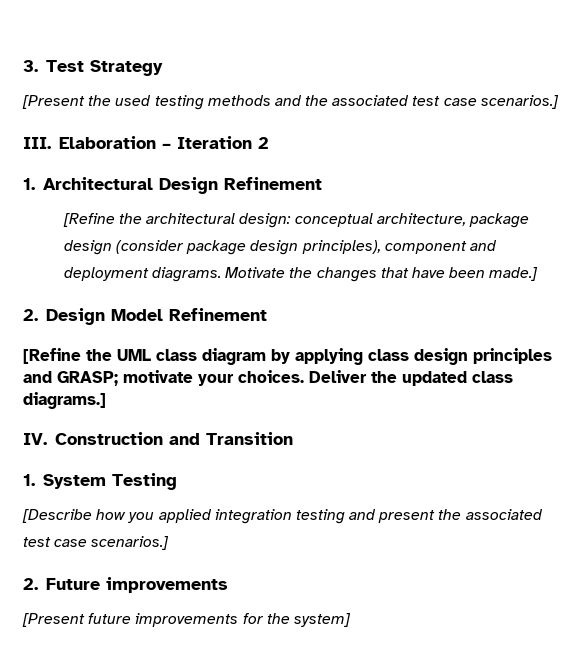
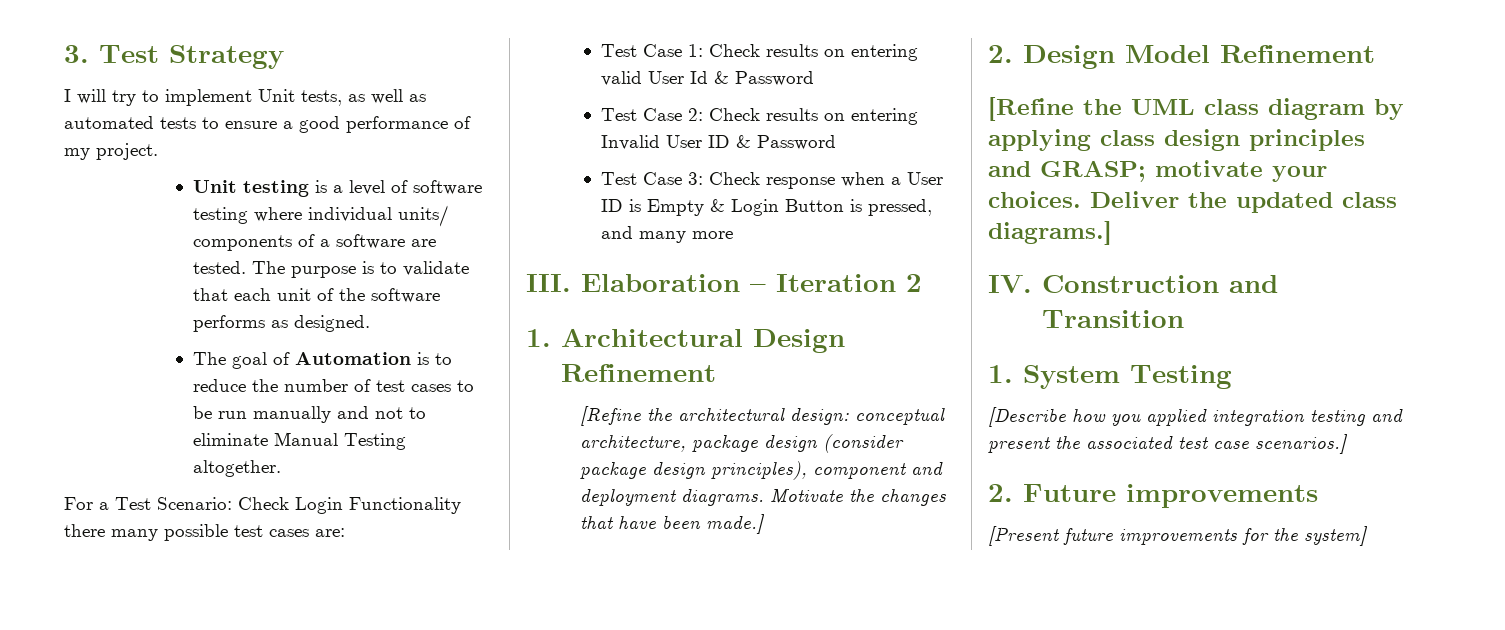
[22,95,559,110] [Present the used testing methods and the associated test case scenarios.] -> [64,89,426,106] [64,116,471,133] [64,143,158,160] [192,180,482,197] [192,205,449,227] [192,234,436,251] [192,261,469,278] [192,288,440,303] [192,315,370,332] [192,352,452,369] [192,379,474,392] [192,406,426,423] [192,432,406,450] [192,460,281,477] [64,497,461,514] [64,524,345,541] [600,44,918,61] [600,71,814,86] [600,108,918,125] [600,135,836,150] [600,172,943,189] [600,199,932,216] [600,226,733,243] I will try to implement Unit tests, as well as automated tests to ensure a good performance of my project. // Unit testing is a level of software testing where individual units/ components of a software are tested. The purpose is to validate that each unit of the software performs as designed. // The goal of Automation is to reduce the number of test cases to be run manually and not to eliminate Manual Testing altogether. // For a Test Scenario: Check Login Functionality there many possible test cases are: // Test Case 1: Check results on entering valid User Id & Password // Test Case 2: Check results on entering Invalid User ID & Password // Test Case 3: Check response when a User ID is Empty & Login Button is pressed, and many more

